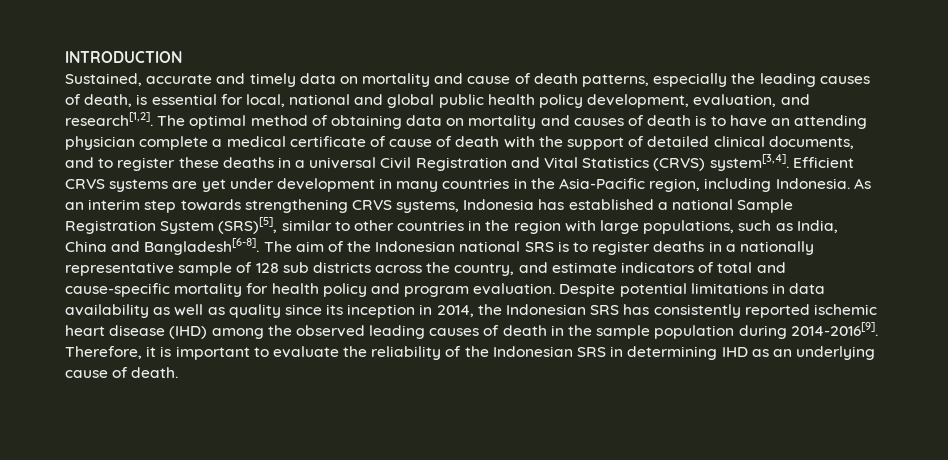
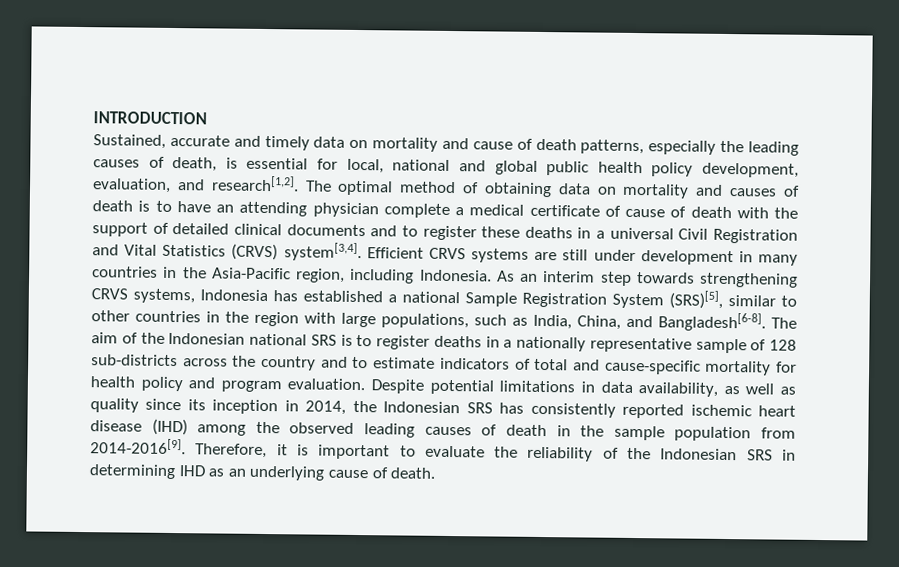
[768,136,854,149] documents, -> [286,224,366,237] documents
[201,179,226,192] yet -> [562,249,589,261] still
[65,241,107,252] China -> [577,315,621,330] China,
[282,262,548,276] sub districts across the country, and -> [91,354,369,371] sub-districts across the country and to
[65,304,149,318] availability -> [638,382,719,397] availability,
[738,325,787,339] during -> [760,427,796,439] from

